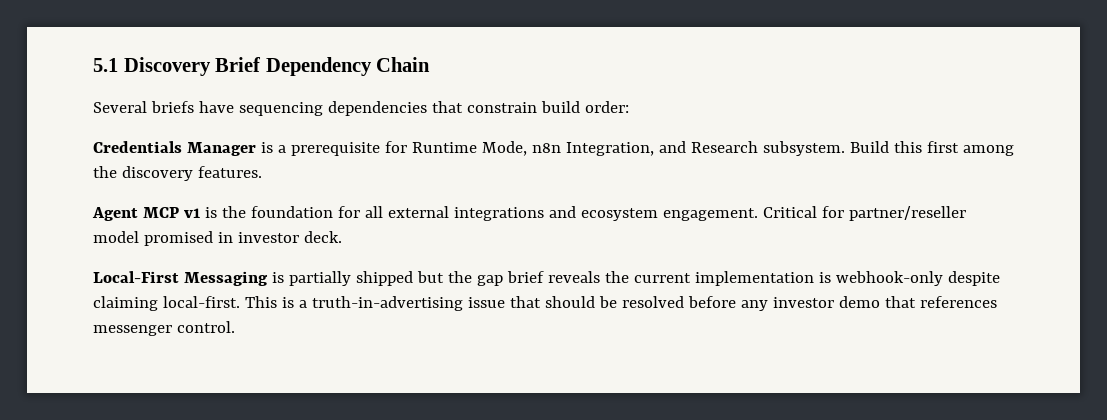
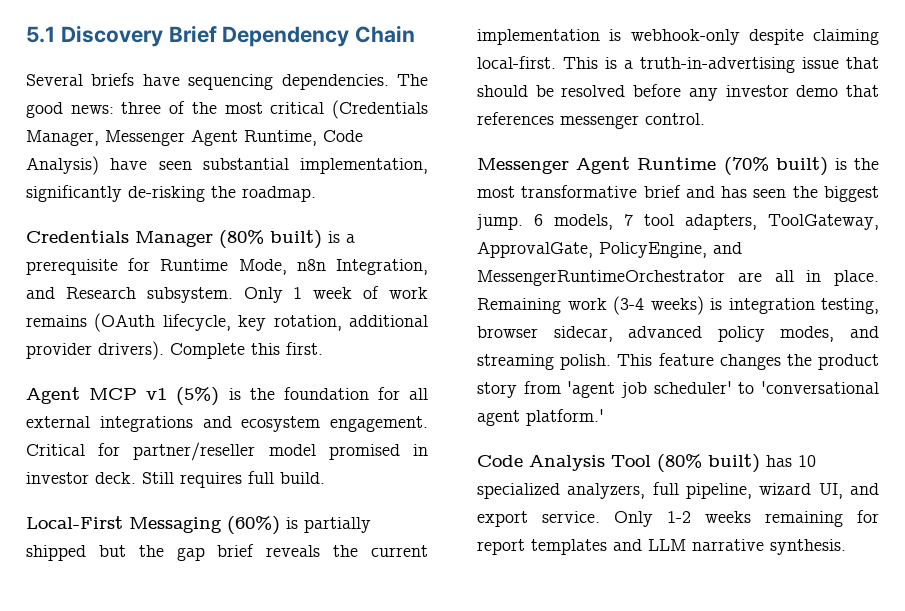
[327,101,629,116] dependencies that constrain build order: -> [281,74,428,90] [26,100,429,119] [26,129,363,146] [26,156,428,175] [26,185,316,202] dependencies. The good news: three of the most critical (Credentials Manager, Messenger Agent Runtime, Code Analysis) have seen substantial implementation, significantly de-risking the roadmap.
(256, 149) none -> [219,230,322,249] (80% built)
[849,141,1014,156] [93,166,262,181] Build this first among the discovery features. -> [243,286,428,303] [26,313,428,332] [26,341,323,360] Only 1 week of work remains (OAuth lifecycle, key rotation, additional provider drivers). Complete this first.
(200, 213) none -> [176,387,220,406] (5%)
(342, 237) none -> [142,471,325,488] Still requires full build.
(268, 278) none -> [227,516,280,535] (60%)
(235, 327) none -> [477,157,879,176] [477,185,879,202] [476,214,879,230] [477,241,742,258] [477,270,879,286] [477,296,879,315] [477,326,879,342] [477,353,879,370] [477,381,879,398] [477,409,604,426] [477,454,816,473] [477,482,879,499] [477,510,879,527] [477,539,846,555] // Messenger Agent Runtime (70% built) is the most transformative brief and has seen the biggest jump. 6 models, 7 tool adapters, ToolGateway, ApprovalGate, PolicyEngine, and MessengerRuntimeOrchestrator are all in place. Remaining work (3-4 weeks) is integration testing, browser sidecar, advanced policy modes, and streaming polish. This feature changes the product story from 'agent job scheduler' to 'conversational agent platform.' // Code Analysis Tool (80% built) has 10 specialized analyzers, full pipeline, wizard UI, and export service. Only 1-2 weeks remaining for report templates and LLM narrative synthesis.

